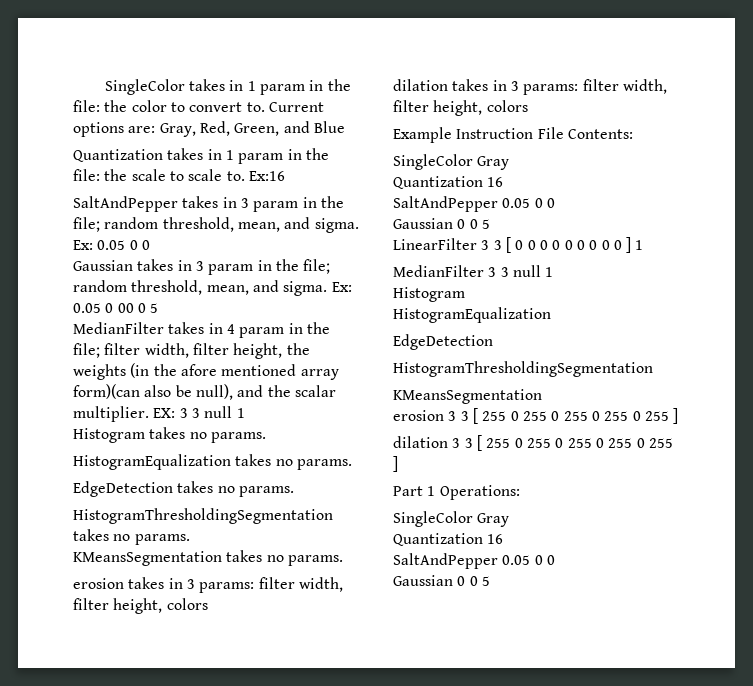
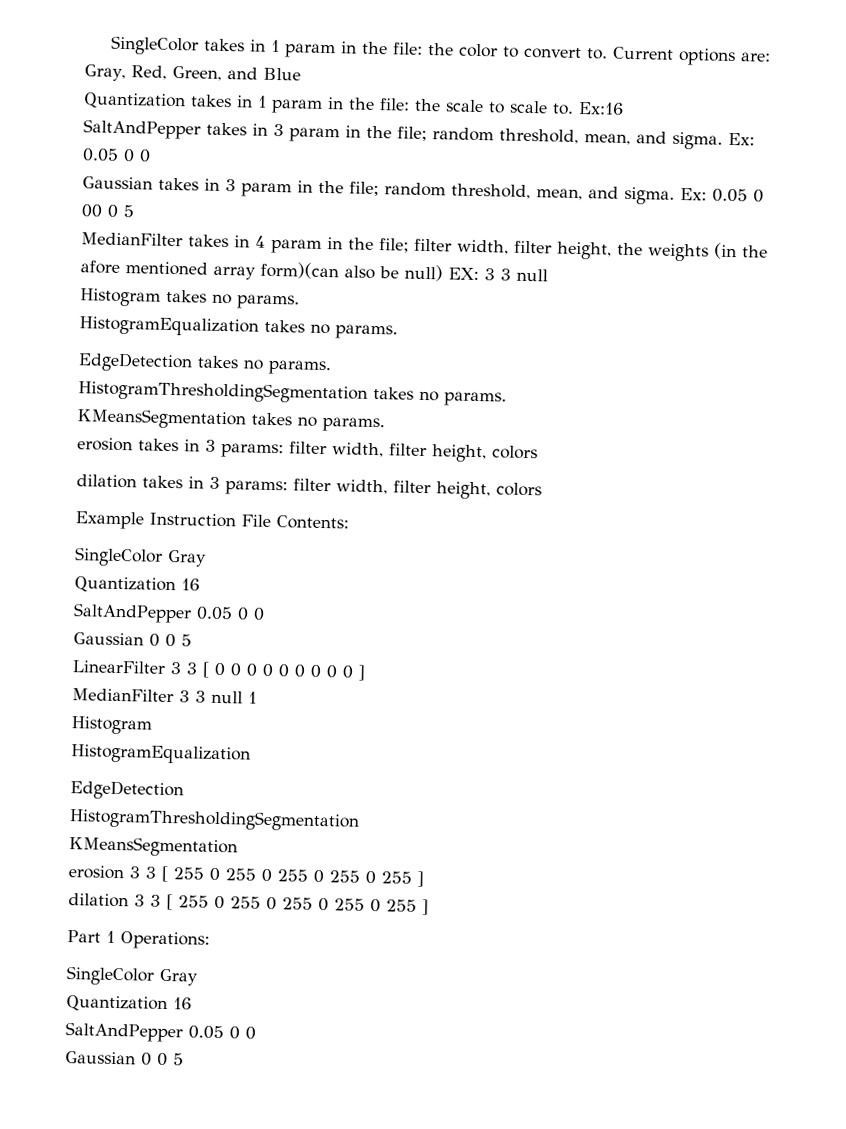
[195,384,336,400] [73,406,149,422] null), and the scalar multiplier. -> [404,264,443,282] null)
[236,408,245,418] 1 -> (548, 275) none
[635,240,644,250] 1 -> (366, 672) none

